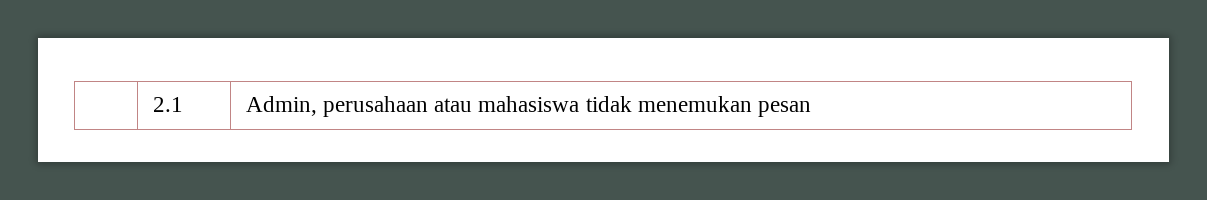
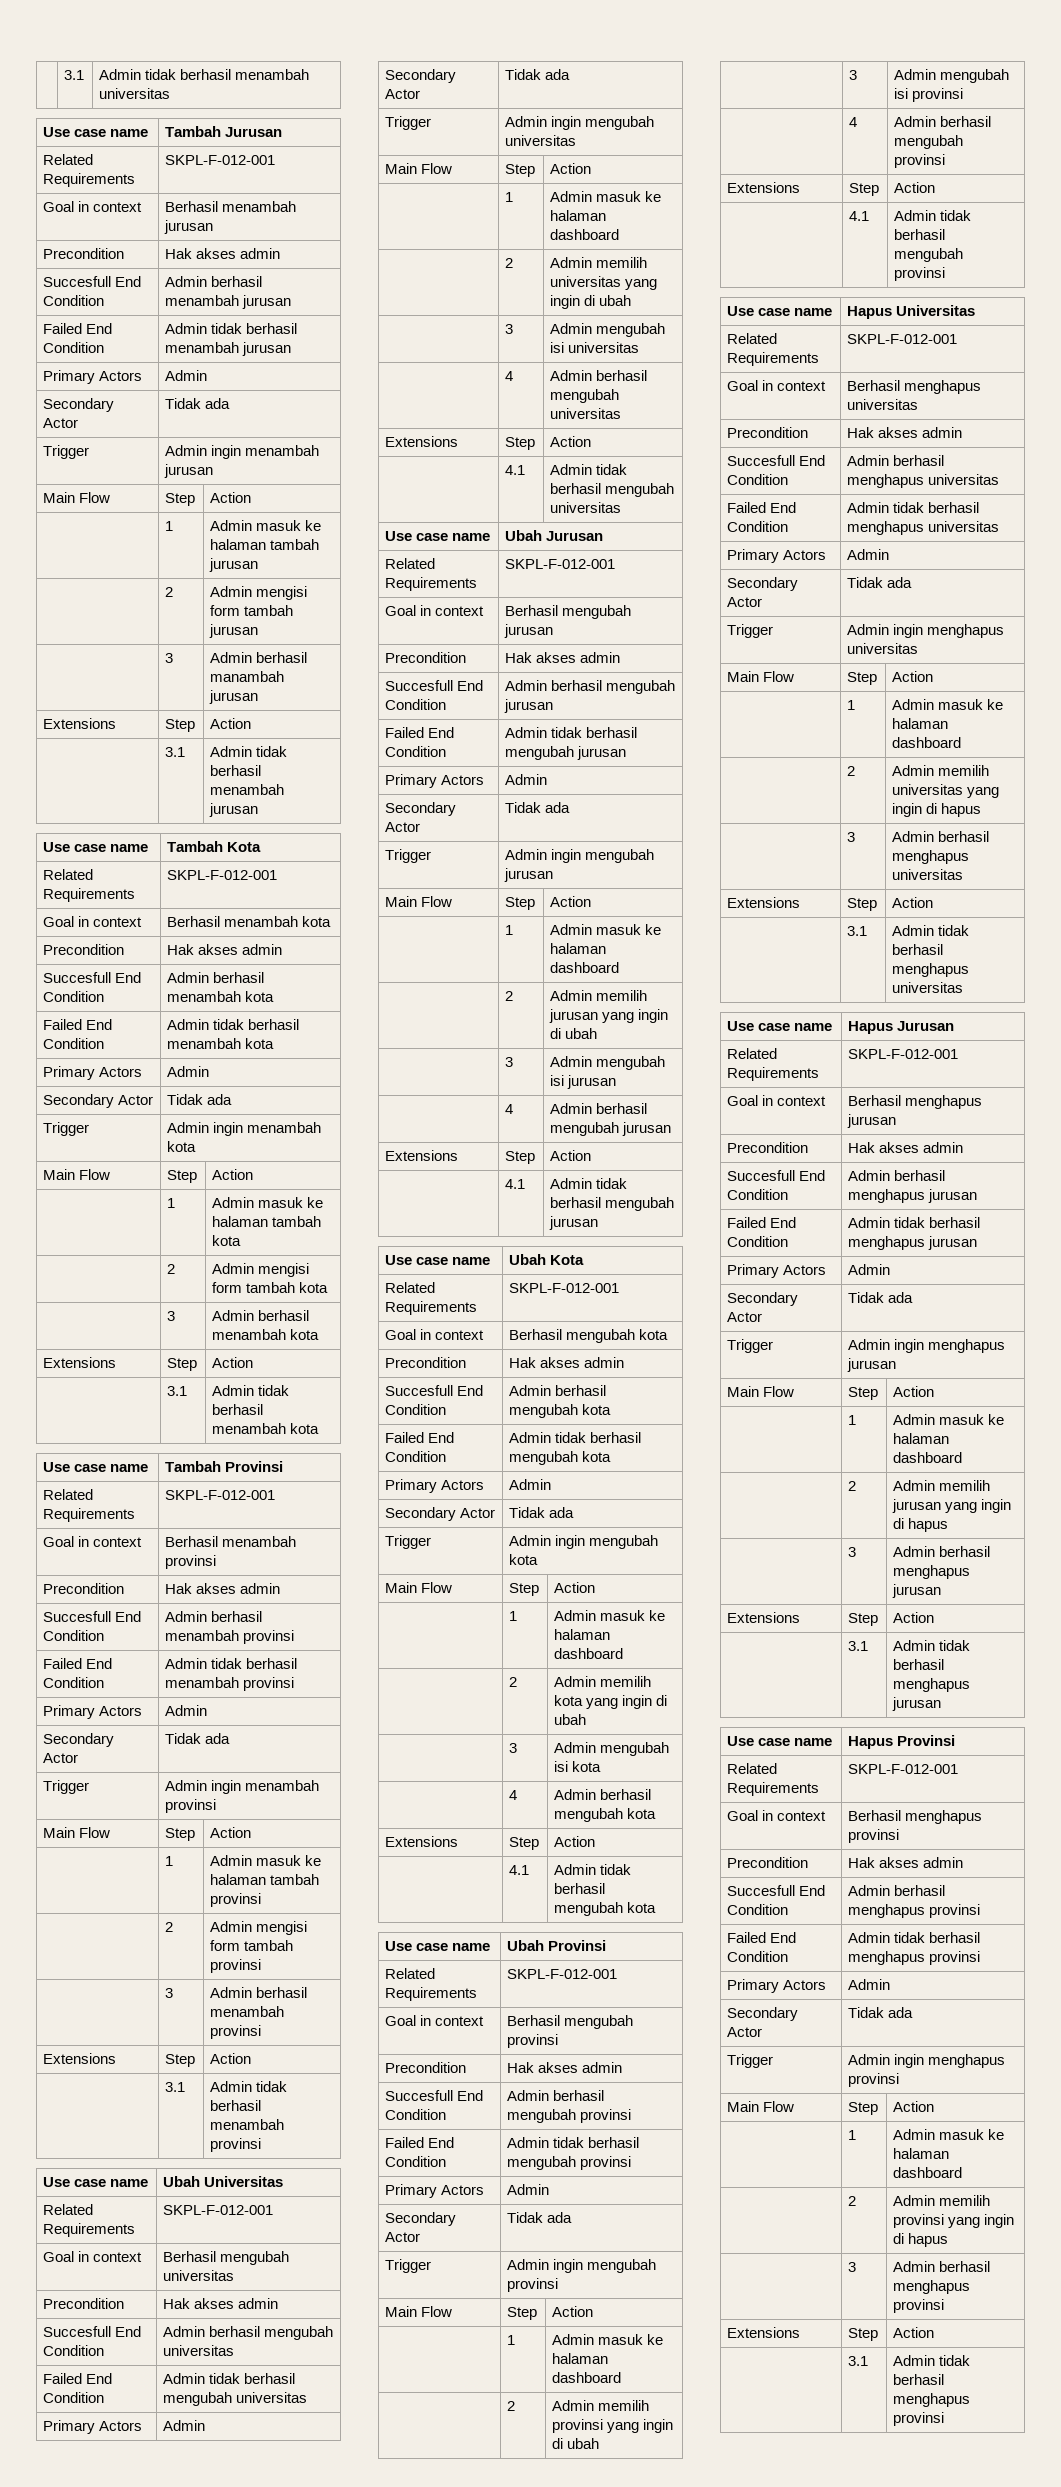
[152,97,183,112] [245,96,812,117] | 2.1 | Admin, perusahaan atau mahasiswa tidak menemukan pesan -> [64,70,85,80] [99,69,310,80] [99,88,171,99] [43,127,149,137] [165,126,283,137] [43,154,94,165] [43,173,136,187] [165,155,276,165] [43,201,143,212] [165,201,297,212] [164,220,214,234] [43,248,125,259] [165,248,281,259] [43,276,142,287] [43,295,105,306] [165,276,263,287] [165,295,292,309] [43,323,113,334] [43,342,105,353] [165,323,298,334] [165,342,292,356] [43,370,143,384] [165,370,208,381] [43,398,115,412] [43,418,79,428] [165,398,231,409] [43,445,90,459] [165,445,320,459] [164,464,214,478] [43,492,111,503] [165,493,196,506] [210,492,252,503] [165,521,174,531] [210,520,322,531] [210,539,320,550] [209,558,259,572] [165,587,174,597] [210,586,308,600] [210,605,294,616] [209,624,259,638] [165,653,174,663] [210,652,308,663] [210,671,285,682] [209,690,259,704] [43,718,117,729] [165,719,196,732] [210,718,252,729] [165,747,186,757] [210,746,288,757] [210,765,262,776] [210,784,285,795] [209,803,259,817] [43,842,149,852] [167,841,262,852] [43,869,94,880] [43,888,136,902] [167,870,278,880] [43,916,143,927] [167,916,332,927] [43,944,125,955] [167,944,283,955] [43,972,142,983] [43,991,105,1002] [167,972,265,983] [167,991,275,1002] [43,1019,113,1030] [43,1038,105,1049] [167,1019,300,1030] [167,1038,275,1049] [43,1066,143,1080] [167,1066,210,1077] [43,1094,154,1108] [167,1094,233,1105] [43,1122,90,1136] [167,1122,322,1136] [167,1141,197,1152] [43,1169,111,1180] [167,1170,198,1183] [212,1169,254,1180] [167,1198,176,1208] [212,1197,324,1208] [212,1216,322,1227] [212,1235,242,1246] [167,1264,176,1274] [212,1263,310,1277] [212,1282,329,1293] [167,1311,176,1321] [212,1310,310,1321] [212,1329,320,1340] [43,1357,117,1368] [167,1358,198,1371] [212,1357,254,1368] [167,1386,188,1396] [212,1385,290,1396] [212,1404,264,1415] [212,1423,320,1434] [43,1462,149,1472] [165,1461,284,1472] [43,1489,94,1500] [43,1508,136,1522] [165,1490,276,1500] [43,1536,143,1547] [165,1536,297,1547] [165,1555,217,1569] [43,1583,125,1594] [165,1583,281,1594] [43,1611,142,1622] [43,1630,105,1641] [165,1611,263,1622] [165,1630,295,1644] [43,1658,113,1669] [43,1677,105,1688] [165,1658,298,1669] [165,1677,295,1691] [43,1705,143,1719] [165,1705,208,1716] [43,1733,115,1747] [43,1753,79,1763] [165,1733,231,1744] [43,1780,90,1794] [165,1780,320,1794] [165,1799,217,1813] [43,1827,111,1838] [165,1828,196,1841] [210,1827,252,1838] [165,1856,174,1866] [210,1855,322,1866] [210,1874,320,1885] [210,1893,262,1907] [165,1922,174,1932] [210,1921,308,1935] [210,1940,294,1951] [210,1959,262,1973] [165,1988,174,1998] [210,1987,308,1998] [210,2006,285,2017] [210,2025,262,2039] [43,2053,117,2064] [165,2054,196,2067] [210,2053,252,2064] [165,2082,186,2092] [210,2081,288,2092] [210,2100,262,2111] [210,2119,285,2130] [210,2138,262,2152] [43,2177,149,2187] [163,2176,284,2187] [43,2204,94,2215] [43,2223,136,2237] [163,2205,274,2215] [43,2251,143,2262] [163,2251,290,2265] [163,2270,235,2281] [43,2298,125,2309] [163,2298,279,2309] [43,2326,142,2337] [43,2345,105,2356] [163,2326,334,2340] [163,2345,235,2356] [43,2373,113,2384] [43,2392,105,2403] [163,2373,296,2384] [163,2392,308,2406] [43,2420,143,2434] [163,2420,206,2431] [385,69,457,83] [385,89,421,99] [505,69,571,80] [385,116,432,130] [505,116,655,130] [505,135,577,146] [385,163,453,174] [505,164,536,177] [550,163,592,174] [505,192,514,202] [550,191,662,202] [550,210,607,221] [550,229,620,240] [505,258,514,268] [550,257,648,268] [550,276,658,290] [550,295,632,309] [505,324,514,334] [550,323,666,337] [550,342,640,353] [505,371,514,381] [550,370,648,381] [550,389,620,403] [550,408,622,419] [385,436,459,447] [505,437,536,450] [550,436,592,447] [505,465,526,475] [550,464,628,475] [550,483,675,497] [550,502,622,513] [385,531,491,541] [505,530,604,541] [385,558,436,569] [385,577,478,591] [505,559,616,569] [385,605,485,616] [505,605,632,619] [504,624,554,638] [385,652,467,663] [505,652,621,663] [385,680,484,691] [385,699,447,710] [505,680,676,694] [504,699,554,713] [385,727,455,738] [385,746,447,757] [505,727,638,738] [505,746,627,760] [385,774,485,788] [505,774,548,785] [385,802,457,816] [385,822,421,832] [505,802,571,813] [385,849,432,863] [505,849,655,863] [504,868,554,882] [385,896,453,907] [505,897,536,910] [550,896,592,907] [505,925,514,935] [550,924,662,935] [550,943,607,954] [550,962,620,973] [505,991,514,1001] [550,990,648,1001] [549,1009,669,1023] [550,1028,598,1039] [505,1057,514,1067] [550,1056,666,1070] [550,1075,617,1089] [505,1104,514,1114] [550,1103,648,1114] [550,1122,672,1136] [385,1150,459,1161] [505,1151,536,1164] [550,1150,592,1161] [505,1179,526,1189] [550,1178,628,1189] [550,1197,675,1211] [549,1216,599,1230] [385,1255,491,1265] [509,1254,585,1265] [385,1282,436,1293] [385,1301,478,1315] [509,1283,620,1293] [385,1329,485,1340] [509,1329,669,1343] [385,1357,467,1368] [509,1357,625,1368] [385,1385,484,1396] [385,1404,447,1415] [509,1385,607,1396] [509,1404,612,1418] [385,1432,455,1443] [385,1451,447,1462] [509,1432,642,1443] [509,1451,612,1465] [385,1479,485,1493] [509,1479,552,1490] [385,1507,496,1521] [509,1507,575,1518] [385,1535,432,1549] [509,1535,659,1549] [509,1554,539,1565] [385,1582,453,1593] [509,1583,540,1596] [554,1582,596,1593] [509,1611,518,1621] [554,1610,666,1621] [554,1629,611,1640] [554,1648,624,1659] [509,1677,518,1687] [554,1676,652,1687] [554,1695,668,1709] [554,1714,587,1725] [509,1743,518,1753] [554,1742,670,1756] [554,1761,602,1772] [509,1790,518,1800] [554,1789,652,1800] [554,1808,657,1822] [385,1836,459,1847] [509,1837,540,1850] [554,1836,596,1847] [509,1865,530,1875] [554,1864,632,1875] [554,1883,606,1894] [554,1902,657,1916] [385,1941,491,1951] [507,1940,607,1951] [385,1968,436,1979] [385,1987,478,2001] [507,1969,618,1979] [385,2015,485,2026] [507,2015,634,2029] [507,2034,559,2048] [385,2062,467,2073] [507,2062,623,2073] [385,2090,484,2101] [385,2109,447,2120] [507,2090,605,2101] [507,2109,632,2123] [385,2137,455,2148] [385,2156,447,2167] [507,2137,640,2148] [507,2156,632,2170] [385,2184,485,2198] [507,2184,550,2195] [385,2212,457,2226] [385,2232,421,2242] [507,2212,573,2223] [385,2259,432,2273] [507,2259,657,2273] [507,2278,559,2292] [385,2306,453,2317] [507,2307,538,2320] [552,2306,594,2317] [507,2335,516,2345] [552,2334,664,2345] [552,2353,609,2364] [552,2372,622,2383] [507,2401,516,2411] [552,2400,650,2411] [552,2419,674,2433] [552,2438,600,2449] [849,70,858,80] [894,69,1010,83] [894,88,964,102] [849,117,858,127] [894,116,992,127] [894,135,964,149] [894,154,946,168] [727,182,801,193] [849,183,880,196] [894,182,936,193] [849,211,870,221] [894,210,972,221] [894,229,946,240] [894,248,964,262] [894,267,946,281] [727,306,833,316] [847,305,976,319] [727,333,778,344] [727,352,820,366] [847,334,958,344] [727,380,827,391] [847,380,982,394] [847,399,919,410] [727,427,809,438] [847,427,963,438] [727,455,826,466] [727,474,789,485] [847,455,945,466] [847,474,1000,488] [727,502,797,513] [727,521,789,532] [847,502,980,513] [847,521,1000,535] [727,549,827,563] [847,549,890,560] [727,577,799,591] [727,597,763,607] [847,577,913,588] [727,624,774,638] [847,624,1005,638] [847,643,919,654] [727,671,795,682] [847,672,878,685] [892,671,934,682] [847,700,856,710] [892,699,1004,710] [892,718,949,729] [892,737,962,748] [847,766,856,776] [892,765,990,776] [892,784,1000,798] [892,803,982,817] [847,832,856,842] [892,831,990,842] [892,850,970,864] [892,869,964,880] [727,897,801,908] [847,898,878,911] [892,897,934,908] [847,926,868,936] [892,925,970,936] [892,944,944,955] [892,963,970,977] [892,982,964,993] [727,1021,833,1031] [848,1021,955,1034] [727,1048,778,1059] [727,1067,820,1081] [848,1049,959,1059] [727,1095,827,1106] [848,1095,983,1109] [847,1114,897,1128] [727,1142,809,1153] [848,1142,964,1153] [727,1170,826,1181] [727,1189,789,1200] [848,1170,946,1181] [848,1189,978,1203] [727,1217,797,1228] [727,1236,789,1247] [848,1217,981,1228] [848,1236,978,1250] [727,1264,827,1278] [848,1264,891,1275] [727,1292,799,1306] [727,1312,763,1322] [848,1292,914,1303] [727,1339,774,1353] [848,1339,1006,1353] [847,1358,897,1372] [727,1386,795,1397] [848,1387,879,1400] [893,1386,935,1397] [848,1415,857,1425] [893,1414,1005,1425] [893,1433,950,1444] [893,1452,963,1463] [848,1481,857,1491] [893,1480,991,1491] [892,1499,1012,1513] [893,1518,949,1532] [848,1547,857,1557] [893,1546,991,1557] [893,1565,971,1579] [892,1584,942,1598] [727,1612,801,1623] [848,1613,879,1626] [893,1612,935,1623] [848,1641,869,1651] [893,1640,971,1651] [893,1659,945,1670] [893,1678,971,1692] [892,1697,942,1711] [727,1736,833,1746] [848,1735,956,1749] [727,1763,778,1774] [727,1782,820,1796] [848,1764,959,1774] [727,1810,827,1821] [848,1810,983,1824] [848,1829,900,1843] [727,1857,809,1868] [848,1857,964,1868] [727,1885,826,1896] [727,1904,789,1915] [848,1885,946,1896] [848,1904,981,1918] [727,1932,797,1943] [727,1951,789,1962] [848,1932,981,1943] [848,1951,981,1965] [727,1979,827,1993] [848,1979,891,1990] [727,2007,799,2021] [727,2027,763,2037] [848,2007,914,2018] [727,2054,774,2068] [848,2054,1006,2068] [848,2073,900,2087] [727,2101,795,2112] [848,2102,879,2115] [893,2101,935,2112] [848,2130,857,2140] [893,2129,1005,2140] [893,2148,950,2159] [893,2167,963,2178] [848,2196,857,2206] [893,2195,991,2206] [893,2214,1015,2228] [893,2233,949,2247] [848,2262,857,2272] [893,2261,991,2272] [893,2280,971,2294] [893,2299,945,2313] [727,2327,801,2338] [848,2328,879,2341] [893,2327,935,2338] [848,2356,869,2366] [893,2355,971,2366] [893,2374,945,2385] [893,2393,971,2407] [893,2412,945,2426] | 3.1 | Admin tidak berhasil menambah universitas // Use case name | Tambah Jurusan // Related Requirements | SKPL-F-012-001 // Goal in context | Berhasil menambah jurusan // Precondition | Hak akses admin // Succesfull End Condition | Admin berhasil menambah jurusan // Failed End Condition | Admin tidak berhasil menambah jurusan // Primary Actors | Admin // Secondary Actor | Tidak ada // Trigger | Admin ingin menambah jurusan // Main Flow | Step | Action // | 1 | Admin masuk ke halaman tambah jurusan // | 2 | Admin mengisi form tambah jurusan // | 3 | Admin berhasil manambah jurusan // Extensions | Step | Action // | 3.1 | Admin tidak berhasil menambah jurusan // Use case name | Tambah Kota // Related Requirements | SKPL-F-012-001 // Goal in context | Berhasil menambah kota // Precondition | Hak akses admin // Succesfull End Condition | Admin berhasil menambah kota // Failed End Condition | Admin tidak berhasil menambah kota // Primary Actors | Admin // Secondary Actor | Tidak ada // Trigger | Admin ingin menambah kota // Main Flow | Step | Action // | 1 | Admin masuk ke halaman tambah kota // | 2 | Admin mengisi form tambah kota // | 3 | Admin berhasil menambah kota // Extensions | Step | Action // | 3.1 | Admin tidak berhasil menambah kota // Use case name | Tambah Provinsi // Related Requirements | SKPL-F-012-001 // Goal in context | Berhasil menambah provinsi // Precondition | Hak akses admin // Succesfull End Condition | Admin berhasil menambah provinsi // Failed End Condition | Admin tidak berhasil menambah provinsi // Primary Actors | Admin // Secondary Actor | Tidak ada // Trigger | Admin ingin menambah provinsi // Main Flow | Step | Action // | 1 | Admin masuk ke halaman tambah provinsi // | 2 | Admin mengisi form tambah provinsi // | 3 | Admin berhasil menambah provinsi // Extensions | Step | Action // | 3.1 | Admin tidak berhasil menambah provinsi // Use case name | Ubah Universitas // Related Requirements | SKPL-F-012-001 // Goal in context | Berhasil mengubah universitas // Precondition | Hak akses admin // Succesfull End Condition | Admin berhasil mengubah universitas // Failed End Condition | Admin tidak berhasil mengubah universitas // Primary Actors | Admin // Secondary Actor | Tidak ada // Trigger | Admin ingin mengubah universitas // Main Flow | Step | Action // | 1 | Admin masuk ke halaman dashboard // | 2 | Admin memilih universitas yang ingin di ubah // | 3 | Admin mengubah isi universitas // | 4 | Admin berhasil mengubah universitas // Extensions | Step | Action // | 4.1 | Admin tidak berhasil mengubah universitas // Use case name | Ubah Jurusan // Related Requirements | SKPL-F-012-001 // Goal in context | Berhasil mengubah jurusan // Precondition | Hak akses admin // Succesfull End Condition | Admin berhasil mengubah jurusan // Failed End Condition | Admin tidak berhasil mengubah jurusan // Primary Actors | Admin // Secondary Actor | Tidak ada // Trigger | Admin ingin mengubah jurusan // Main Flow | Step | Action // | 1 | Admin masuk ke halaman dashboard // | 2 | Admin memilih jurusan yang ingin di ubah // | 3 | Admin mengubah isi jurusan // | 4 | Admin berhasil mengubah jurusan // Extensions | Step | Action // | 4.1 | Admin tidak berhasil mengubah jurusan // Use case name | Ubah Kota // Related Requirements | SKPL-F-012-001 // Goal in context | Berhasil mengubah kota // Precondition | Hak akses admin // Succesfull End Condition | Admin berhasil mengubah kota // Failed End Condition | Admin tidak berhasil mengubah kota // Primary Actors | Admin // Secondary Actor | Tidak ada // Trigger | Admin ingin mengubah kota // Main Flow | Step | Action // | 1 | Admin masuk ke halaman dashboard // | 2 | Admin memilih kota yang ingin di ubah // | 3 | Admin mengubah isi kota // | 4 | Admin berhasil mengubah kota // Extensions | Step | Action // | 4.1 | Admin tidak berhasil mengubah kota // Use case name | Ubah Provinsi // Related Requirements | SKPL-F-012-001 // Goal in context | Berhasil mengubah provinsi // Precondition | Hak akses admin // Succesfull End Condition | Admin berhasil mengubah provinsi // Failed End Condition | Admin tidak berhasil mengubah provinsi // Primary Actors | Admin // Secondary Actor | Tidak ada // Trigger | Admin ingin mengubah provinsi // Main Flow | Step | Action // | 1 | Admin masuk ke halaman dashboard // | 2 | Admin memilih provinsi yang ingin di ubah // | 3 | Admin mengubah isi provinsi // | 4 | Admin berhasil mengubah provinsi // Extensions | Step | Action // | 4.1 | Admin tidak berhasil mengubah provinsi // Use case name | Hapus Universitas // Related Requirements | SKPL-F-012-001 // Goal in context | Berhasil menghapus universitas // Precondition | Hak akses admin // Succesfull End Condition | Admin berhasil menghapus universitas // Failed End Condition | Admin tidak berhasil menghapus universitas // Primary Actors | Admin // Secondary Actor | Tidak ada // Trigger | Admin ingin menghapus universitas // Main Flow | Step | Action // | 1 | Admin masuk ke halaman dashboard // | 2 | Admin memilih universitas yang ingin di hapus // | 3 | Admin berhasil menghapus universitas // Extensions | Step | Action // | 3.1 | Admin tidak berhasil menghapus universitas // Use case name | Hapus Jurusan // Related Requirements | SKPL-F-012-001 // Goal in context | Berhasil menghapus jurusan // Precondition | Hak akses admin // Succesfull End Condition | Admin berhasil menghapus jurusan // Failed End Condition | Admin tidak berhasil menghapus jurusan // Primary Actors | Admin // Secondary Actor | Tidak ada // Trigger | Admin ingin menghapus jurusan // Main Flow | Step | Action // | 1 | Admin masuk ke halaman dashboard // | 2 | Admin memilih jurusan yang ingin di hapus // | 3 | Admin berhasil menghapus jurusan // Extensions | Step | Action // | 3.1 | Admin tidak berhasil menghapus jurusan // Use case name | Hapus Provinsi // Related Requirements | SKPL-F-012-001 // Goal in context | Berhasil menghapus provinsi // Precondition | Hak akses admin // Succesfull End Condition | Admin berhasil menghapus provinsi // Failed End Condition | Admin tidak berhasil menghapus provinsi // Primary Actors | Admin // Secondary Actor | Tidak ada // Trigger | Admin ingin menghapus provinsi // Main Flow | Step | Action // | 1 | Admin masuk ke halaman dashboard // | 2 | Admin memilih provinsi yang ingin di hapus // | 3 | Admin berhasil menghapus provinsi // Extensions | Step | Action // | 3.1 | Admin tidak berhasil menghapus provinsi

